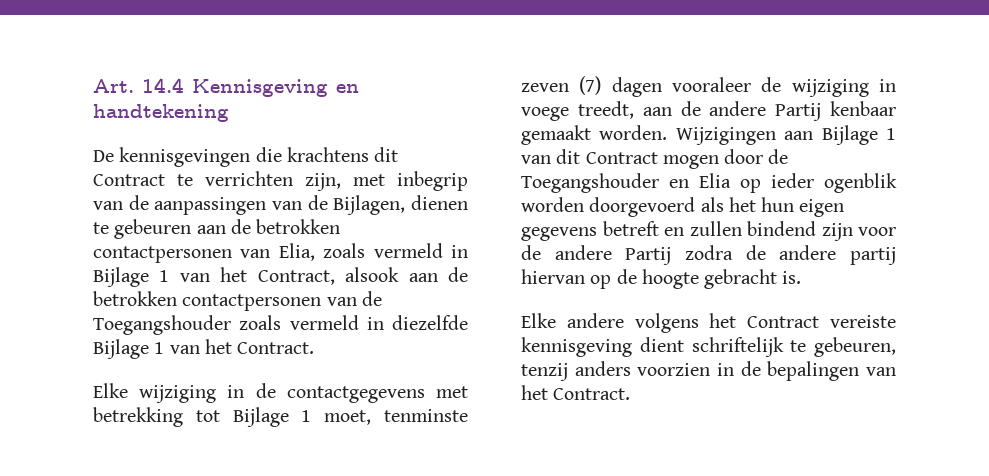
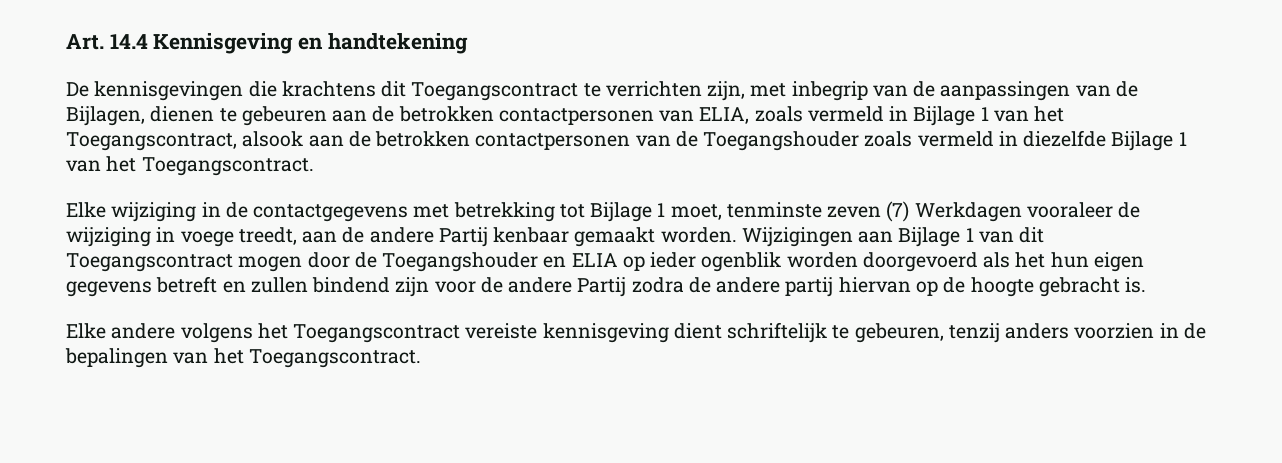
[93,174,165,186] Contract -> [411,82,579,101] Toegangscontract
[278,243,315,261] Elia, -> [699,107,750,124] ELIA,
[257,270,335,285] Contract, -> [66,132,237,151] Toegangscontract,
[237,342,315,354] Contract. -> [141,157,314,176] Toegangscontract.
[611,77,662,97] dagen -> [914,202,1022,222] Werkdagen
[585,152,658,164] Contract -> [66,253,233,272] Toegangscontract
[699,173,731,188] Elia -> [571,253,618,267] ELIA
[747,316,820,328] Contract -> [293,324,461,343] Toegangscontract
[553,388,631,400] Contract. -> [248,349,421,368] Toegangscontract.

